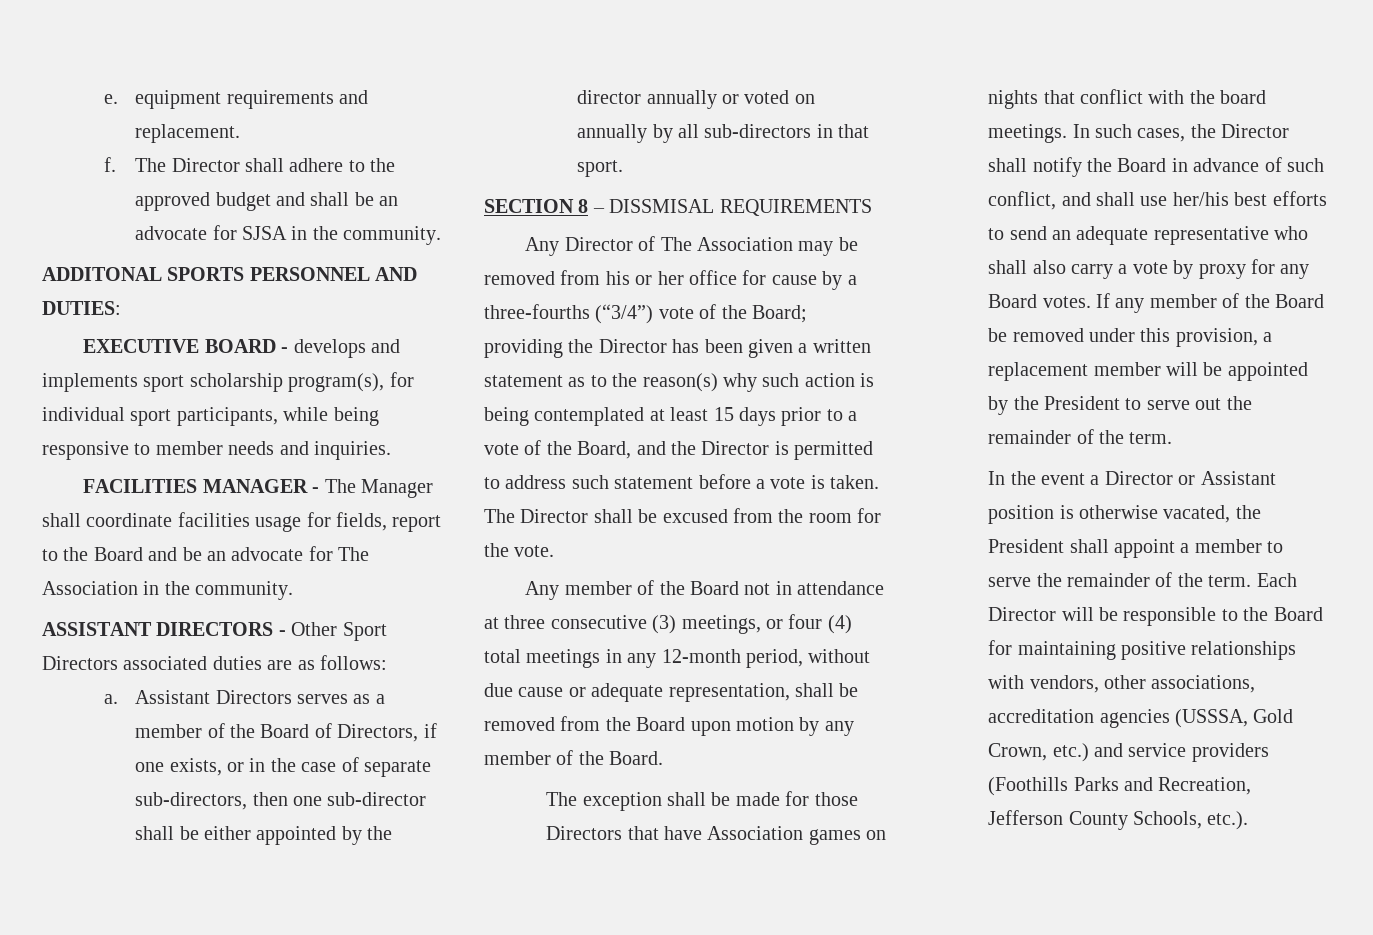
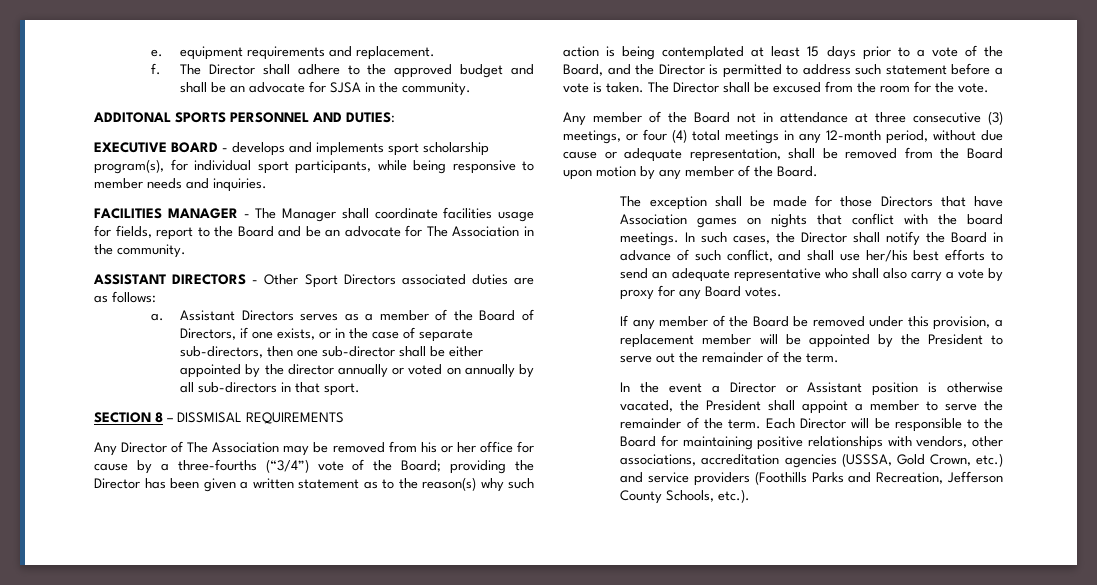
(1091, 302) none -> (783, 292) //

